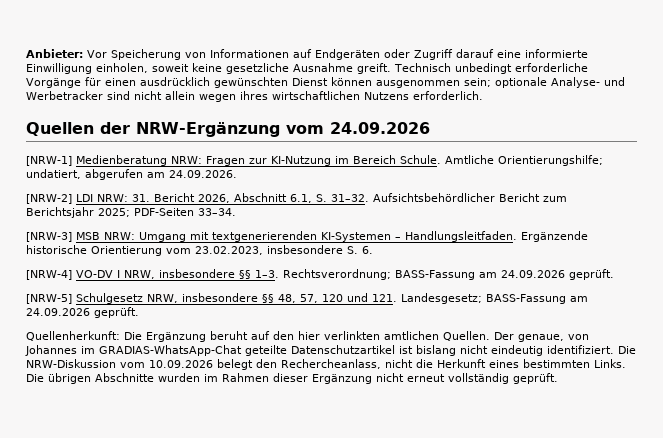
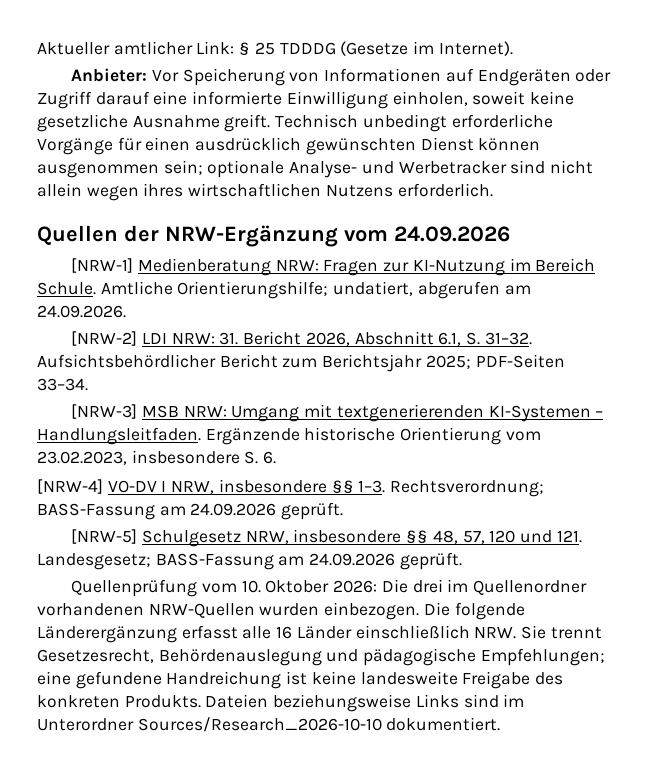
(26, 53) none -> [37,41,513,56] Aktueller amtlicher Link: § 25 TDDDG (Gesetze im Internet). //
[26,331,589,342] [25,345,636,356] [26,359,626,370] [26,373,558,384] Quellenherkunft: Die Ergänzung beruht auf den hier verlinkten amtlichen Quellen. Der genaue, von Johannes im GRADIAS-WhatsApp-Chat geteilte Datenschutzartikel ist bislang nicht eindeutig identifiziert. Die NRW-Diskussion vom 10.09.2026 belegt den Rechercheanlass, nicht die Herkunft eines bestimmten Links. Die übrigen Abschnitte wurden im Rahmen dieser Ergänzung nicht erneut vollständig geprüft. -> [71,579,588,597] [37,602,525,620] [37,625,602,643] [37,648,605,666] [37,671,564,689] [37,694,525,712] [37,717,501,732] Quellenprüfung vom 10. Oktober 2026: Die drei im Quellenordner vorhandenen NRW-Quellen wurden einbezogen. Die folgende Länderergänzung erfasst alle 16 Länder einschließlich NRW. Sie trennt Gesetzesrecht, Behördenauslegung und pädagogische Empfehlungen; eine gefundene Handreichung ist keine landesweite Freigabe des konkreten Produkts. Dateien beziehungsweise Links sind im Unterordner Sources/Research_2026-10-10 dokumentiert.

